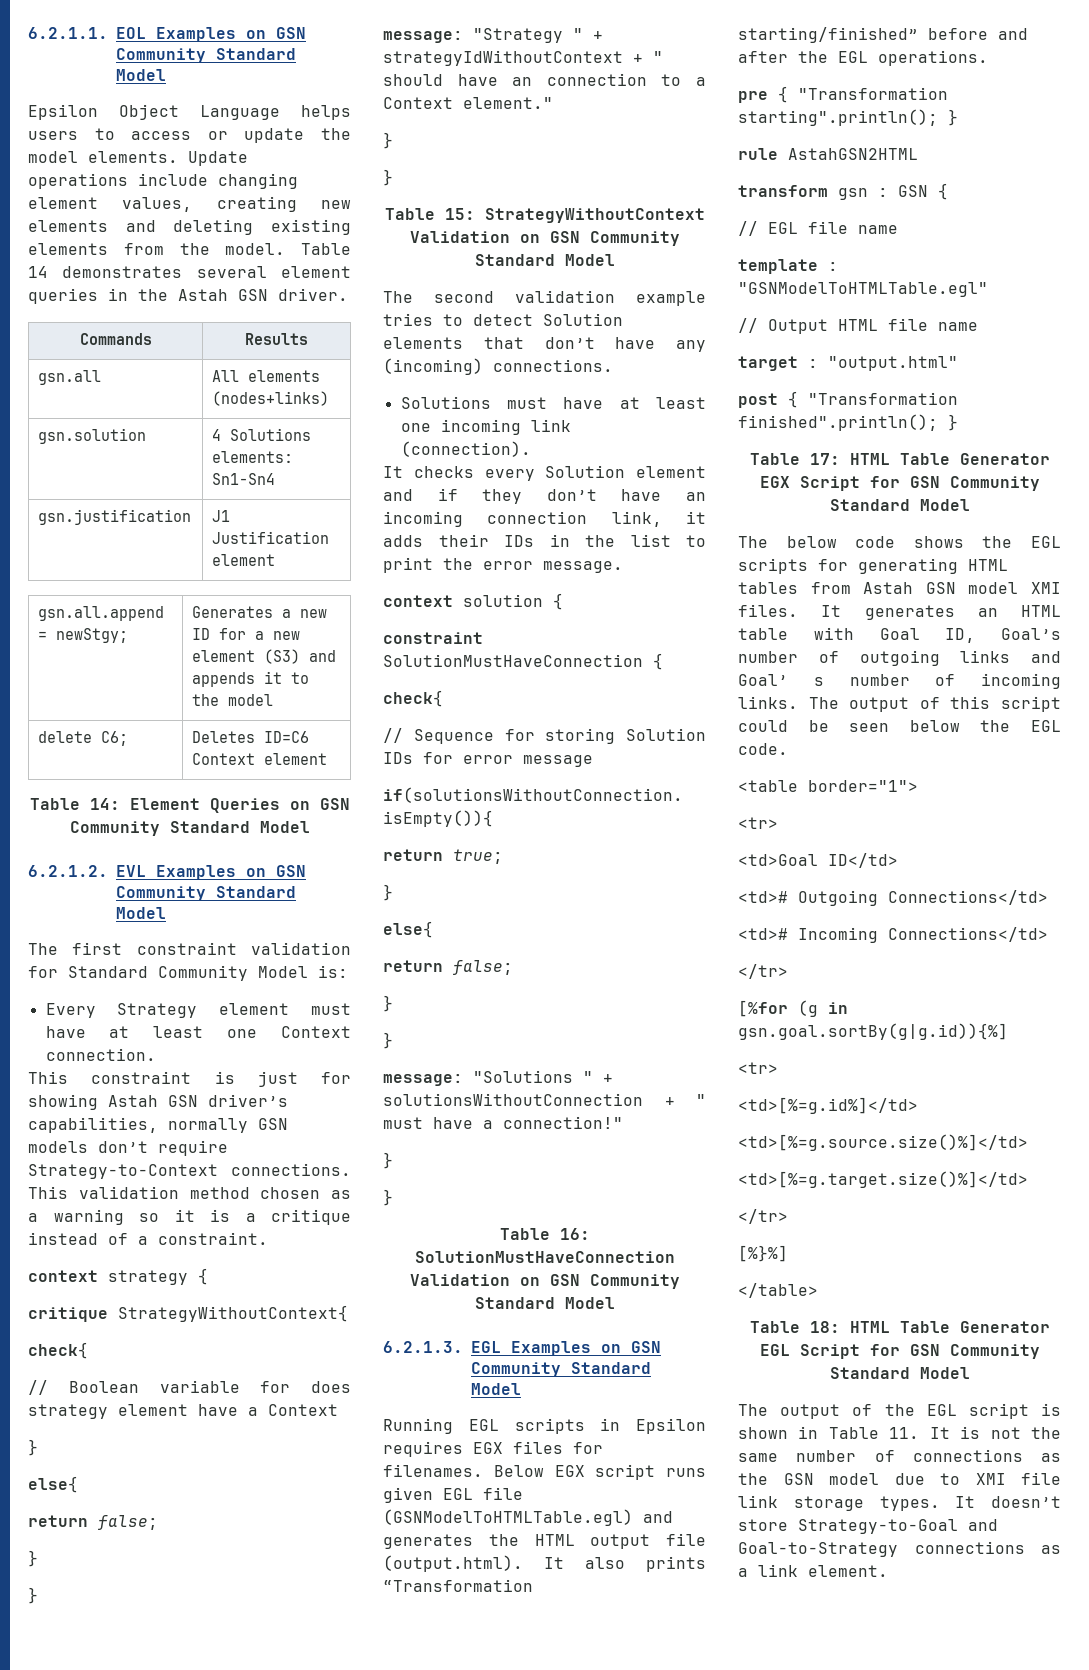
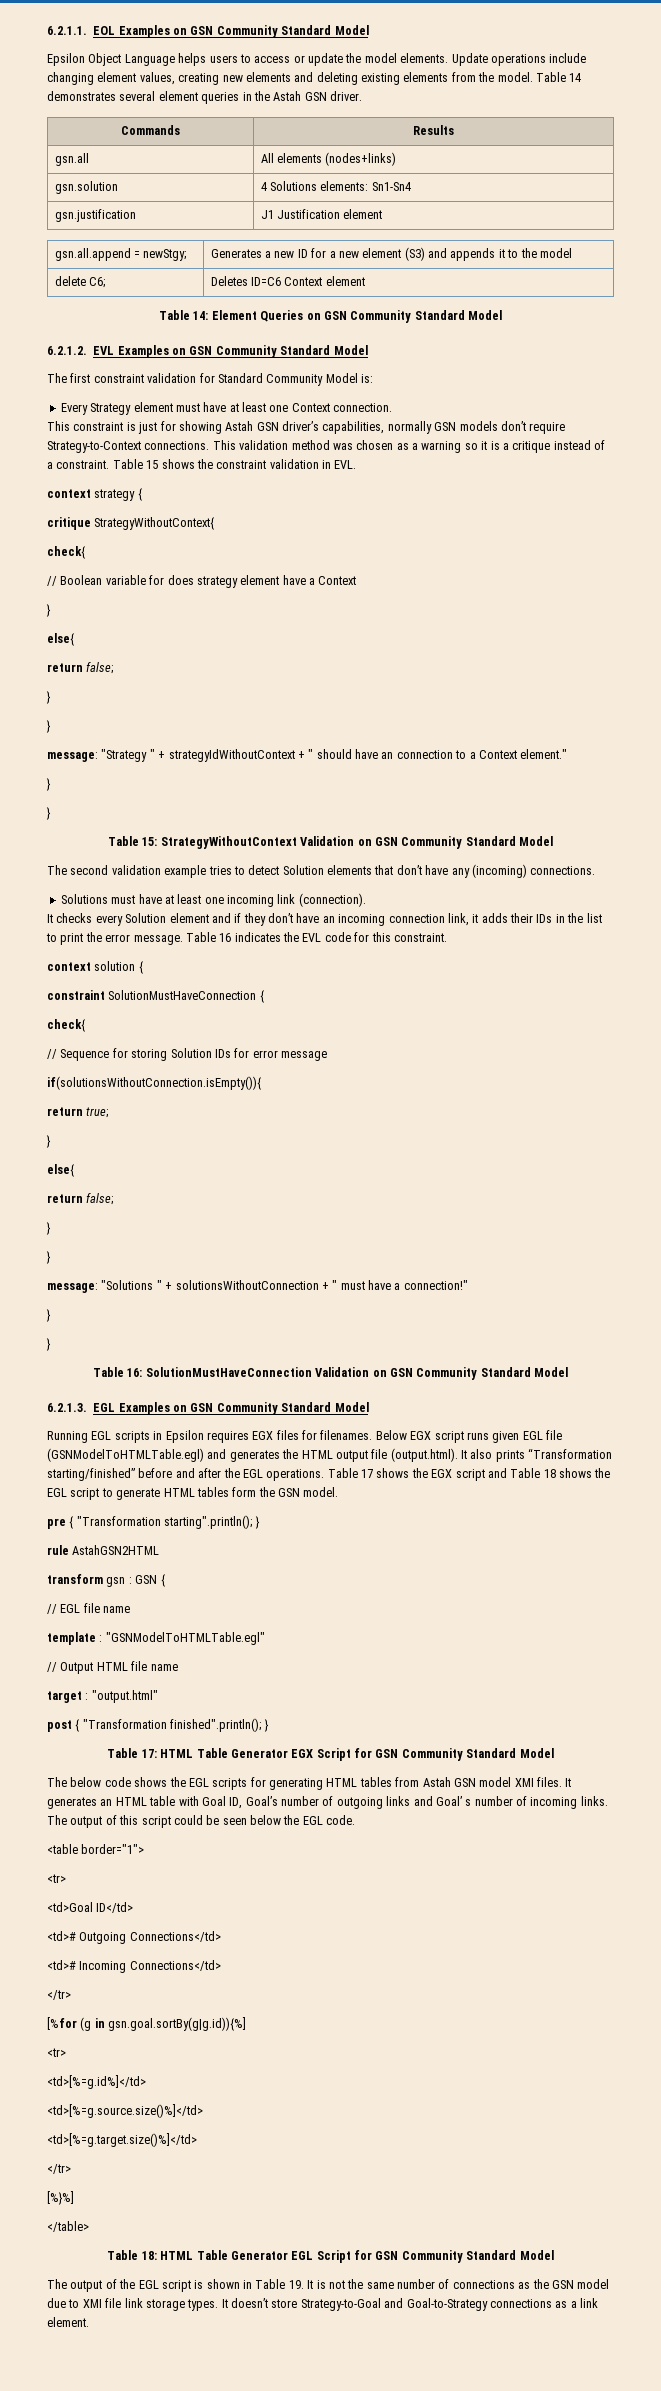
(250, 1193) none -> [332,443,353,450] was
(268, 1238) none -> [112,459,357,469] Table 15 shows the constraint validation in EVL.
(623, 567) none -> [185,932,447,942] Table 16 indicates the EVL code for this constraint.
(988, 58) none -> [327,1468,611,1481] [47,1487,339,1500] Table 17 shows the EGX script and Table 18 shows the EGL script to generate HTML tables form the GSN model.
[889,1427,920,1439] 11. -> [288,2280,304,2289] 19.

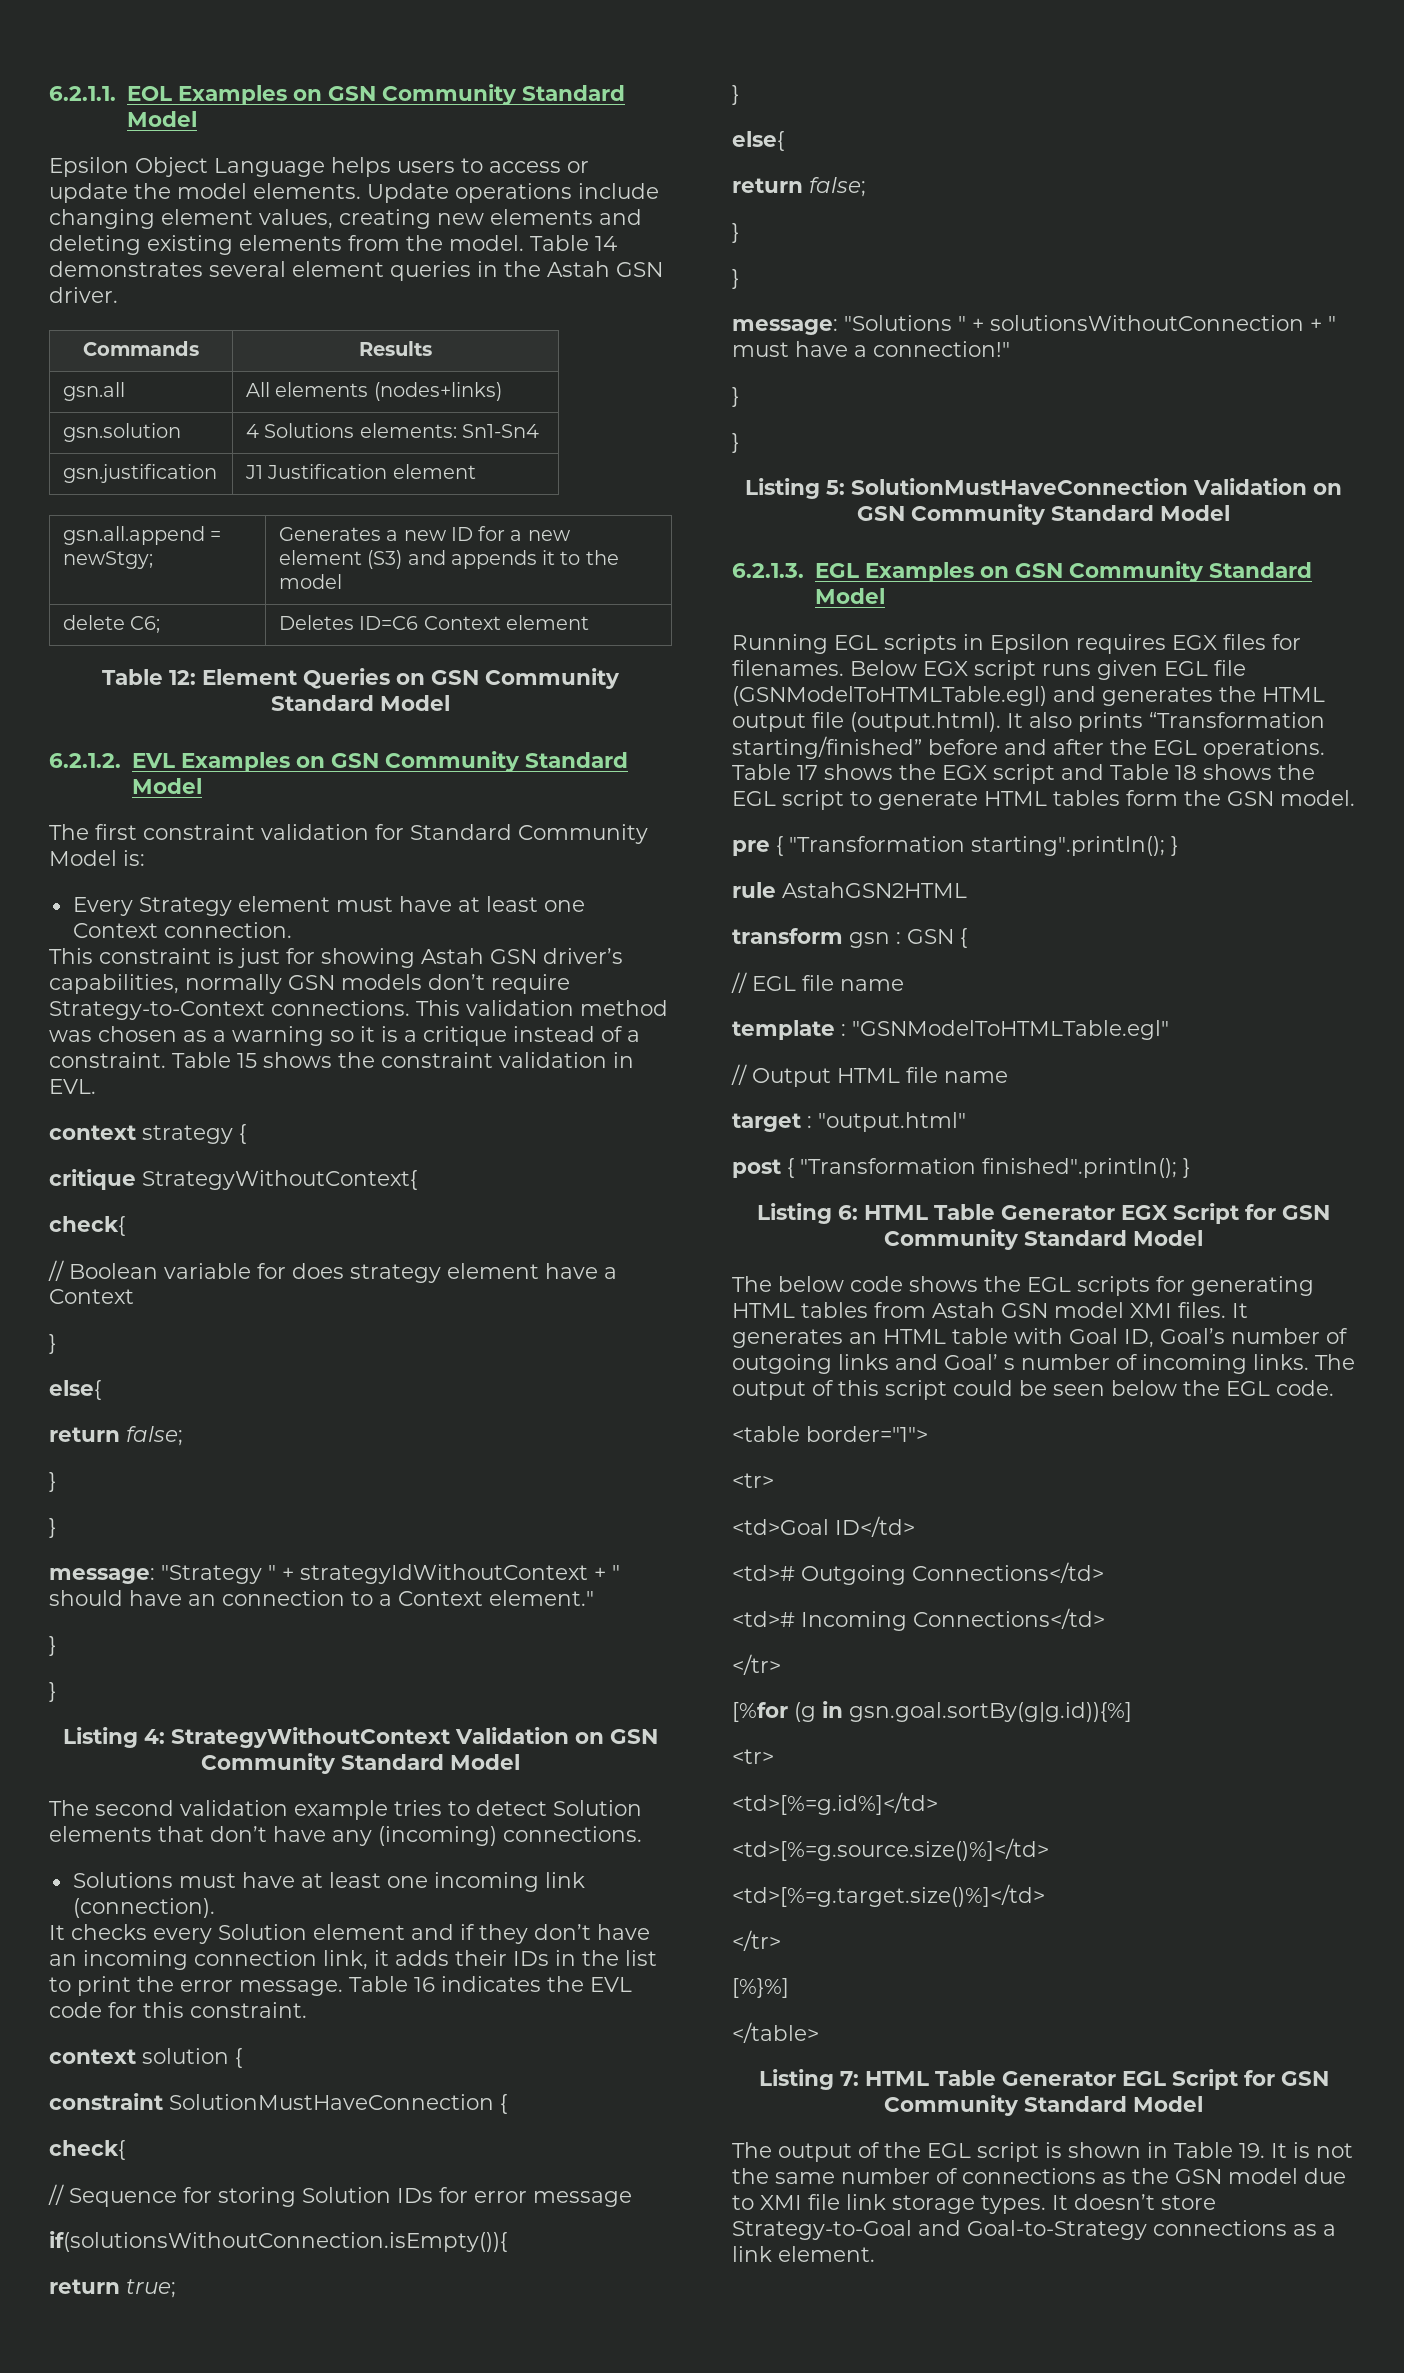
[193,311,209,320] 14: -> [169,670,196,685] 12:
[108,836,158,846] Table 15: -> [63,1727,165,1748] Listing 4:
[93,1367,143,1377] Table 16: -> [745,478,845,499] Listing 5:
[107,1748,157,1758] Table 17: -> [757,1203,858,1224] Listing 6:
[107,2250,157,2260] Table 18: -> [758,2069,859,2090] Listing 7:

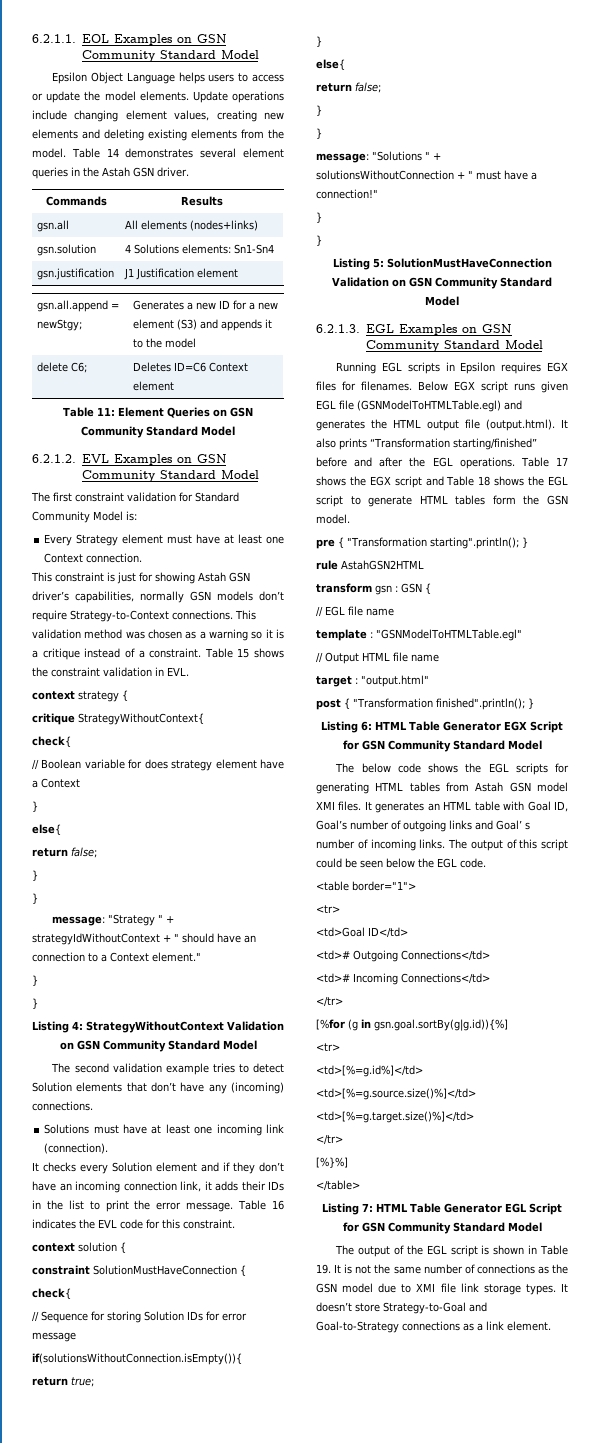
[169,670,196,685] 12: -> [96,407,115,416] 11:

